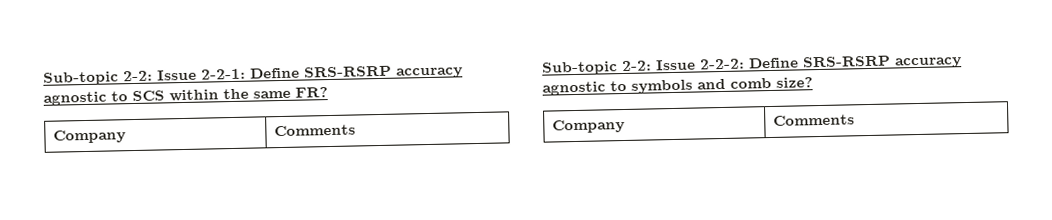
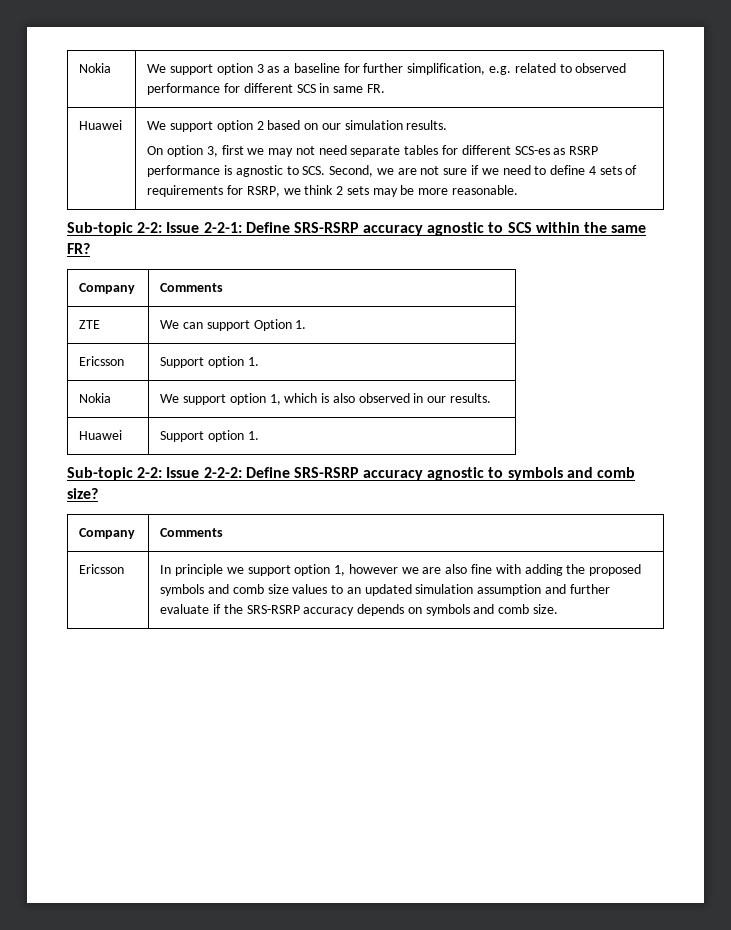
(43, 78) none -> [79,63,112,73] [147,63,627,75] [147,83,385,95] [79,120,123,130] [147,120,448,132] [147,145,599,157] [147,165,638,177] [147,185,518,197] Nokia | We support option 3 as a baseline for further simplification, e.g. related to observed performance for different SCS in same FR. // Huawei | We support option 2 based on our simulation results. // On option 3, first we may not need separate tables for different SCS-es as RSRP performance is agnostic to SCS. Second, we are not sure if we need to define 4 sets of requirements for RSRP, we think 2 sets may be more reasonable. //
(357, 130) none -> [79,320,101,329] [160,319,307,331] [79,356,125,366] [160,356,259,368] [79,393,112,403] [160,393,491,405] [79,430,123,440] [160,430,259,442] // ZTE | We can support Option 1. // Ericsson | Support option 1. // Nokia | We support option 1, which is also observed in our results. // Huawei | Support option 1.
(856, 120) none -> [79,564,125,574] [160,564,642,576] [160,584,610,596] [160,604,558,616] // Ericsson | In principle we support option 1, however we are also fine with adding the proposed symbols and comb size values to an updated simulation assumption and further evaluate if the SRS-RSRP accuracy depends on symbols and comb size.

